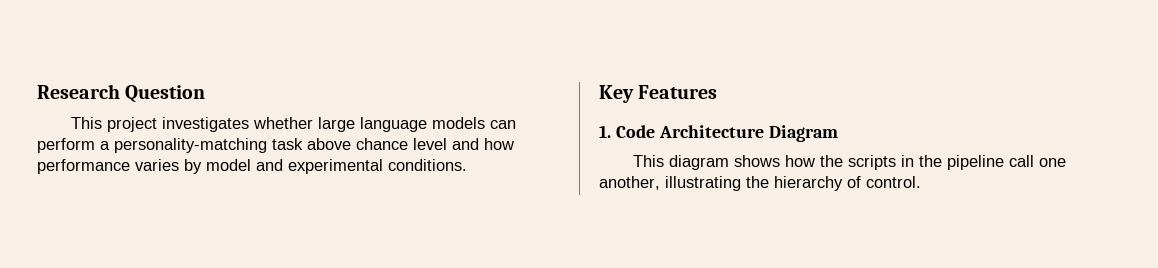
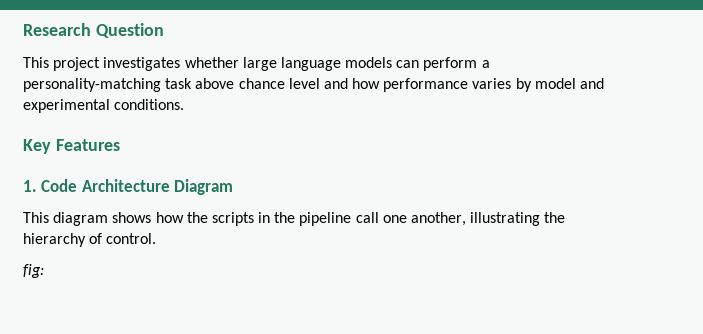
(921, 182) none -> [23,264,44,278] // fig:

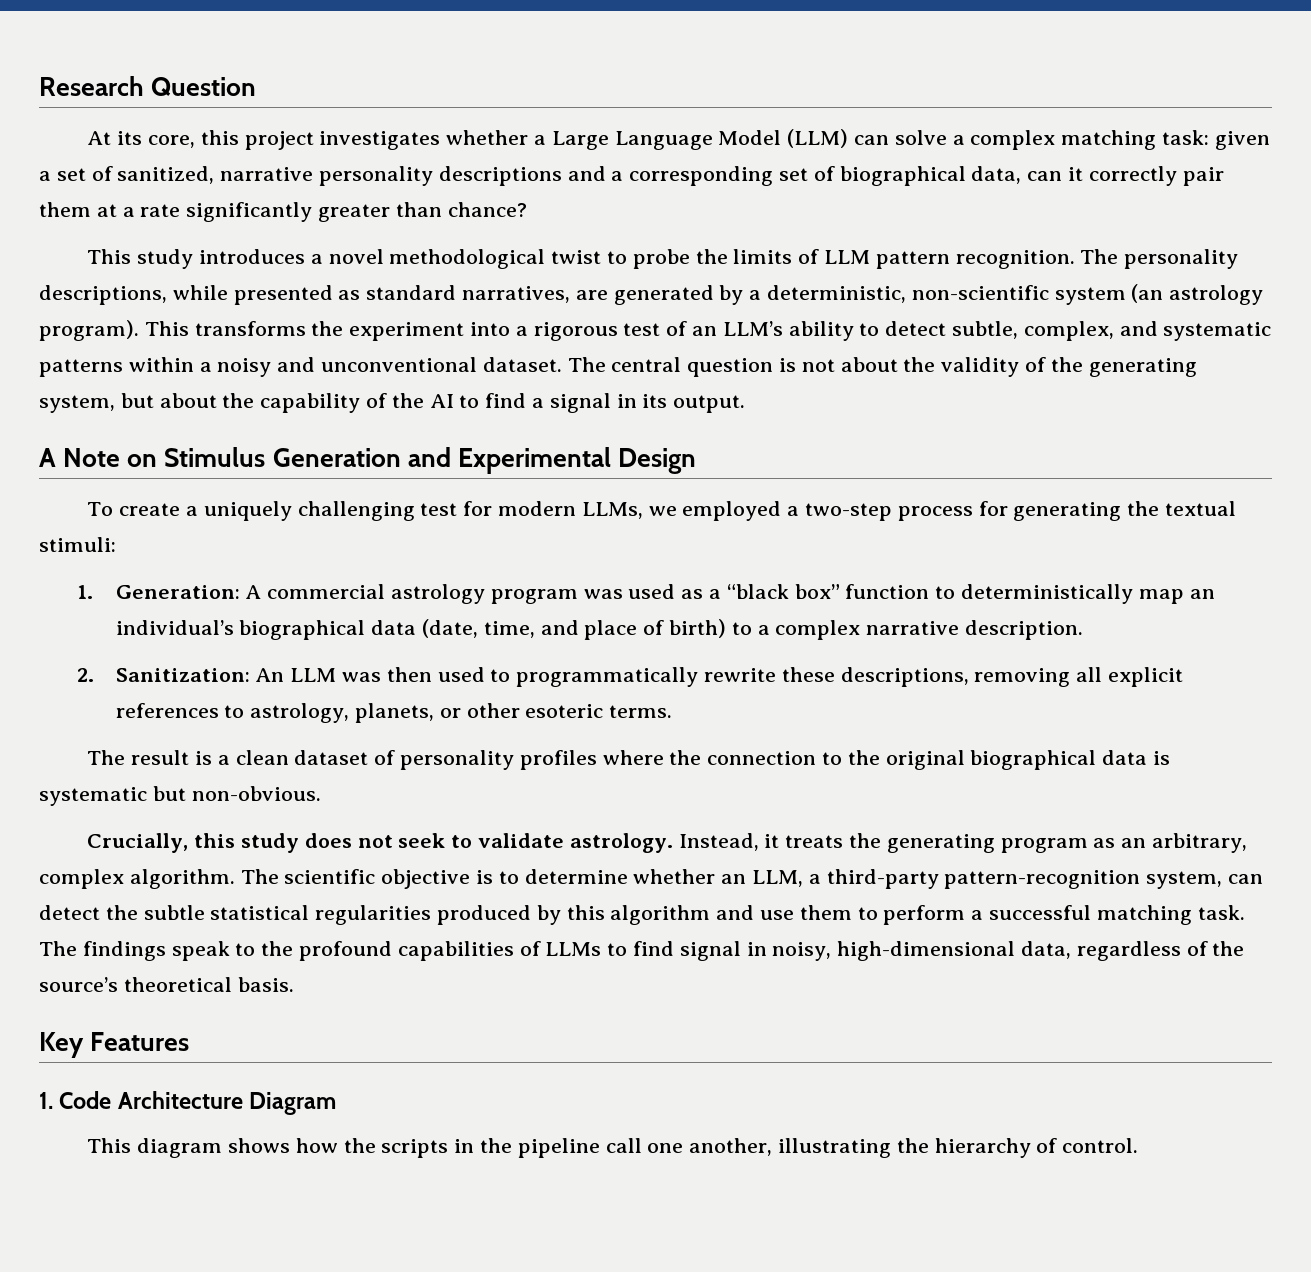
[23,57,490,71] [23,78,605,92] [23,99,185,113] This project investigates whether large language models can perform a personality-matching task above chance level and how performance varies by model and experimental conditions. -> [87,129,1270,150] [39,166,1224,186] [39,202,527,222] [87,249,1239,269] [39,284,1264,305] [39,320,1272,341] [39,357,1197,377] [39,393,746,413] [39,447,697,474] [87,501,1237,521] [39,537,116,552] [77,584,1215,604] [115,619,1083,640] [77,667,1183,687] [115,703,673,723] [87,750,1171,770] [39,786,321,806] [87,833,1248,853] [39,869,1264,889] [39,905,1245,925] [39,941,1245,961] [39,977,294,992] At its core, this project investigates whether a Large Language Model (LLM) can solve a complex matching task: given a set of sanitized, narrative personality descriptions and a corresponding set of biographical data, can it correctly pair them at a rate significantly greater than chance? // This study introduces a novel methodological twist to probe the limits of LLM pattern recognition. The personality descriptions, while presented as standard narratives, are generated by a deterministic, non-scientific system (an astrology program). This transforms the experiment into a rigorous test of an LLM’s ability to detect subtle, complex, and systematic patterns within a noisy and unconventional dataset. The central question is not about the validity of the generating system, but about the capability of the AI to find a signal in its output. // A Note on Stimulus Generation and Experimental Design // To create a uniquely challenging test for modern LLMs, we employed a two-step process for generating the textual stimuli: // 1. Generation: A commercial astrology program was used as a “black box” function to deterministically map an individual’s biographical data (date, time, and place of birth) to a complex narrative description. // 2. Sanitization: An LLM was then used to programmatically rewrite these descriptions, removing all explicit references to astrology, planets, or other esoteric terms. // The result is a clean dataset of personality profiles where the connection to the original biographical data is systematic but non-obvious. // Crucially, this study does not seek to validate astrology. Instead, it treats the generating program as an arbitrary, complex algorithm. The scientific objective is to determine whether an LLM, a third-party pattern-recognition system, can detect the subtle statistical regularities produced by this algorithm and use them to perform a successful matching task. The findings speak to the profound capabilities of LLMs to find signal in noisy, high-dimensional data, regardless of the source’s theoretical basis.
[23,264,44,278] // fig: -> (1139, 1145) none

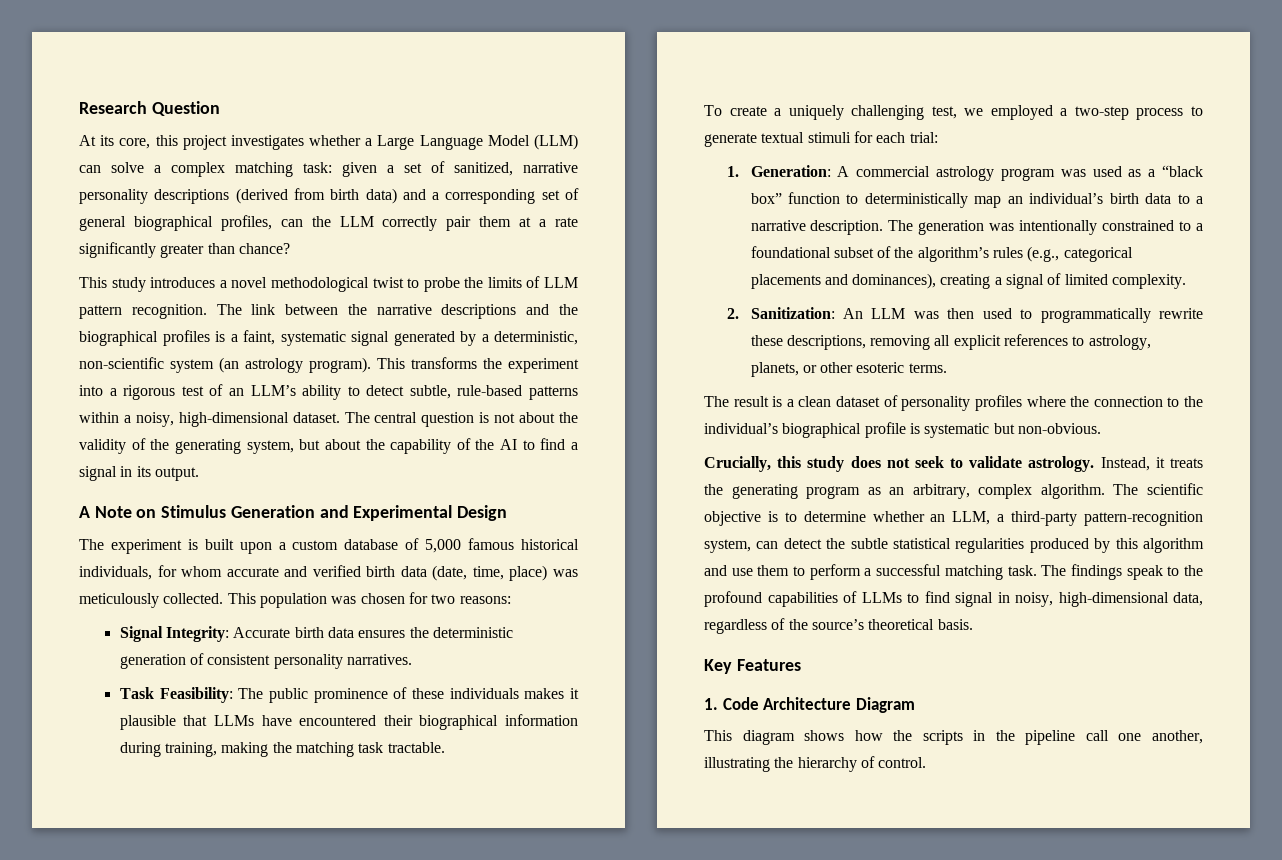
(562, 176) none -> [235,188,397,204] (derived from birth data)
[839,166,1084,186] biographical data, can it -> [79,215,374,231] general biographical profiles, can the LLM
[1124,249,1239,269] [39,285,608,305] personality descriptions, while presented as standard narratives, are -> [251,304,578,319] [79,330,389,346] link between the narrative descriptions and the biographical profiles is a faint, systematic signal
[1023,321,1272,341] [39,357,478,377] complex, and systematic patterns within a noisy and unconventional -> [457,385,578,400] [79,412,289,427] rule-based patterns within a noisy, high-dimensional
(697, 461) none -> [79,538,580,554] [79,565,579,581] [79,592,511,608] [119,626,514,642] [119,653,413,669] [119,687,579,703] [119,714,578,730] [119,742,445,757] // The experiment is built upon a custom database of 5,000 famous historical individuals, for whom accurate and verified birth data (date, time, place) was meticulously collected. This population was chosen for two reasons: // Signal Integrity: Accurate birth data ensures the deterministic generation of consistent personality narratives. // Task Feasibility: The public prominence of these individuals makes it plausible that LLMs have encountered their biographical information during training, making the matching task tractable.
[420,501,643,519] test for modern LLMs, -> [931,106,957,119] test,
[978,501,1237,521] [39,537,116,552] for generating the textual stimuli: -> [1191,106,1203,116] [704,131,938,147] to generate textual stimuli for each trial:
[239,619,861,640] biographical data (date, time, and place of birth) to a complex -> [1109,193,1203,204] birth data to a
(1083, 630) none -> [888,220,1204,235] [750,246,1133,262] [750,273,1187,289] The generation was intentionally constrained to a foundational subset of the algorithm’s rules (e.g., categorical placements and dominances), creating a signal of limited complexity.
[885,750,1148,770] original biographical data -> [704,422,906,438] individual’s biographical profile

